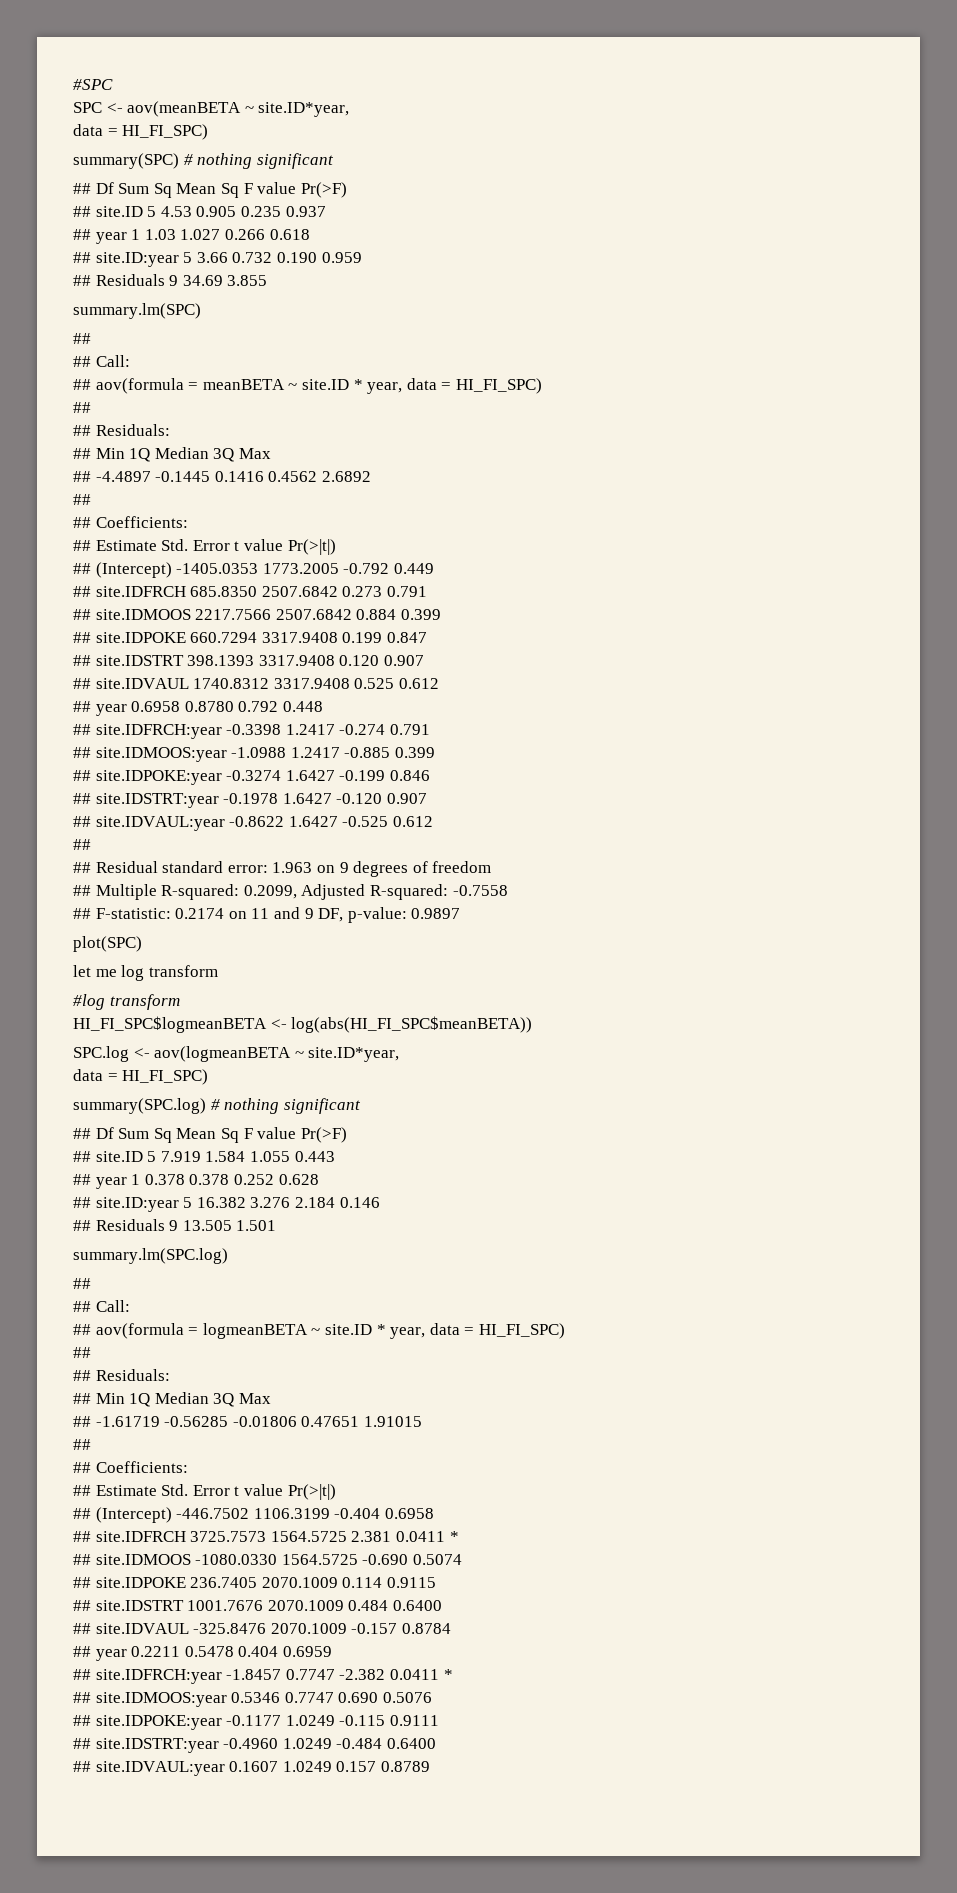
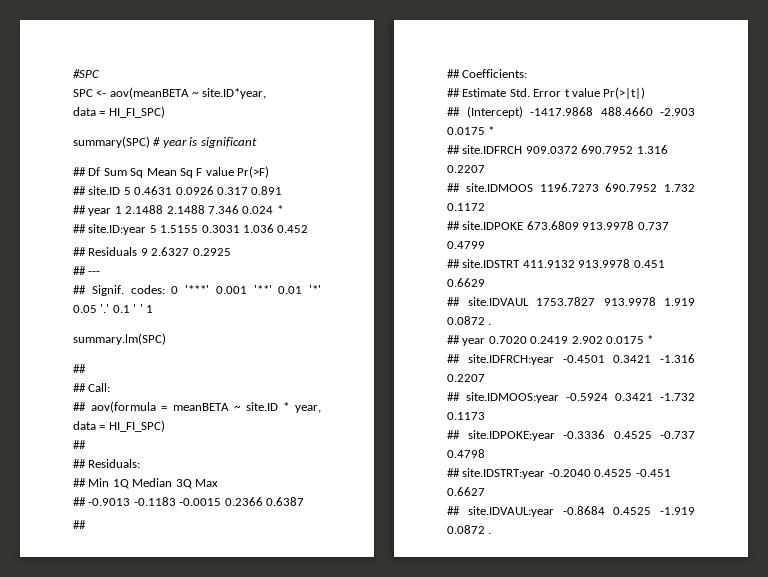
[197,153,253,169] nothing -> [162,137,198,148] year is
[160,206,326,217] [73,229,310,244] [73,252,362,267] [73,274,268,286] 4.53 0.905 0.235 0.937 // ## year 1 1.03 1.027 0.266 0.618 // ## site.ID:year 5 3.66 0.732 0.190 0.959 // ## Residuals 9 34.69 3.855 -> [134,186,283,195] [73,205,283,216] [73,224,309,235] [73,247,231,256] [73,266,101,275] [73,285,321,296] [73,304,153,313] 0.4631 0.0926 0.317 0.891 // ## year 1 2.1488 2.1488 7.346 0.024 * // ## site.ID:year 5 1.5155 0.3031 1.036 0.452 // ## Residuals 9 2.6327 0.2925 // ## --- // ## Signif. codes: 0 '***' 0.001 '**' 0.01 '*' 0.05 '.' 0.1 ' ' 1
[95,471,371,482] -4.4897 -0.1445 0.1416 0.4562 2.6892 -> [88,497,304,506] -0.9013 -0.1183 -0.0015 0.2366 0.6387
[176,563,434,574] [73,586,427,597] [73,609,441,620] [73,632,427,643] [73,655,424,666] [73,678,439,689] [73,701,323,716] [73,724,430,739] [73,747,435,762] [73,770,430,785] [73,793,427,808] [73,816,433,831] [73,839,91,850] [73,861,492,877] [73,884,508,900] [73,907,461,923] [73,936,142,952] [73,965,218,981] [73,994,180,1010] [73,1016,533,1033] [73,1046,400,1062] [73,1069,209,1085] [73,1098,361,1114] [73,1127,347,1143] [73,1151,335,1162] [73,1174,319,1189] [73,1197,380,1212] [73,1219,277,1231] [73,1248,228,1264] [73,1278,91,1289] [73,1300,130,1312] [73,1323,565,1339] [73,1347,91,1358] [73,1369,170,1381] [73,1392,271,1407] [73,1416,422,1427] [73,1439,91,1450] [73,1461,188,1473] [73,1484,336,1500] [73,1507,434,1523] [73,1531,459,1542] [73,1554,462,1565] [73,1577,436,1588] [73,1600,442,1611] [73,1623,451,1634] [73,1646,332,1661] [73,1669,453,1684] [73,1692,432,1707] [73,1715,439,1730] [73,1738,436,1753] [73,1761,430,1776] -1405.0353 1773.2005 -0.792 0.449 // ## site.IDFRCH 685.8350 2507.6842 0.273 0.791 // ## site.IDMOOS 2217.7566 2507.6842 0.884 0.399 // ## site.IDPOKE 660.7294 3317.9408 0.199 0.847 // ## site.IDSTRT 398.1393 3317.9408 0.120 0.907 // ## site.IDVAUL 1740.8312 3317.9408 0.525 0.612 // ## year 0.6958 0.8780 0.792 0.448 // ## site.IDFRCH:year -0.3398 1.2417 -0.274 0.791 // ## site.IDMOOS:year -1.0988 1.2417 -0.885 0.399 // ## site.IDPOKE:year -0.3274 1.6427 -0.199 0.846 // ## site.IDSTRT:year -0.1978 1.6427 -0.120 0.907 // ## site.IDVAUL:year -0.8622 1.6427 -0.525 0.612 // ## // ## Residual standard error: 1.963 on 9 degrees of freedom // ## Multiple R-squared: 0.2099, Adjusted R-squared: -0.7558 // ## F-statistic: 0.2174 on 11 and 9 DF, p-value: 0.9897 // plot(SPC) // let me log transform // #log transform // HI_FI_SPC$logmeanBETA <- log(abs(HI_FI_SPC$meanBETA)) // SPC.log <- aov(logmeanBETA ~ site.ID*year, // data = HI_FI_SPC) // summary(SPC.log) # nothing significant // ## Df Sum Sq Mean Sq F value Pr(>F) // ## site.ID 5 7.919 1.584 1.055 0.443 // ## year 1 0.378 0.378 0.252 0.628 // ## site.ID:year 5 16.382 3.276 2.184 0.146 // ## Residuals 9 13.505 1.501 // summary.lm(SPC.log) // ## // ## Call: // ## aov(formula = logmeanBETA ~ site.ID * year, data = HI_FI_SPC) // ## // ## Residuals: // ## Min 1Q Median 3Q Max // ## -1.61719 -0.56285 -0.01806 0.47651 1.91015 // ## // ## Coefficients: // ## Estimate Std. Error t value Pr(>|t|) // ## (Intercept) -446.7502 1106.3199 -0.404 0.6958 // ## site.IDFRCH 3725.7573 1564.5725 2.381 0.0411 * // ## site.IDMOOS -1080.0330 1564.5725 -0.690 0.5074 // ## site.IDPOKE 236.7405 2070.1009 0.114 0.9115 // ## site.IDSTRT 1001.7676 2070.1009 0.484 0.6400 // ## site.IDVAUL -325.8476 2070.1009 -0.157 0.8784 // ## year 0.2211 0.5478 0.404 0.6959 // ## site.IDFRCH:year -1.8457 0.7747 -2.382 0.0411 * // ## site.IDMOOS:year 0.5346 0.7747 0.690 0.5076 // ## site.IDPOKE:year -0.1177 1.0249 -0.115 0.9111 // ## site.IDSTRT:year -0.4960 1.0249 -0.484 0.6400 // ## site.IDVAUL:year 0.1607 1.0249 0.157 0.8789 -> [530,107,695,116] [447,126,495,135] [447,145,668,154] [447,165,485,173] [447,183,695,192] [447,203,485,211] [447,221,669,230] [447,241,485,249] [447,259,665,268] [447,278,485,287] [447,297,695,306] [447,316,492,325] [447,335,654,346] [447,354,695,365] [447,374,485,382] [447,392,695,403] [447,412,485,420] [447,430,695,441] [447,449,485,458] [447,468,671,479] [447,487,485,496] [447,506,695,517] [447,525,492,534] -1417.9868 488.4660 -2.903 0.0175 * // ## site.IDFRCH 909.0372 690.7952 1.316 0.2207 // ## site.IDMOOS 1196.7273 690.7952 1.732 0.1172 // ## site.IDPOKE 673.6809 913.9978 0.737 0.4799 // ## site.IDSTRT 411.9132 913.9978 0.451 0.6629 // ## site.IDVAUL 1753.7827 913.9978 1.919 0.0872 . // ## year 0.7020 0.2419 2.902 0.0175 * // ## site.IDFRCH:year -0.4501 0.3421 -1.316 0.2207 // ## site.IDMOOS:year -0.5924 0.3421 -1.732 0.1173 // ## site.IDPOKE:year -0.3336 0.4525 -0.737 0.4798 // ## site.IDSTRT:year -0.2040 0.4525 -0.451 0.6627 // ## site.IDVAUL:year -0.8684 0.4525 -1.919 0.0872 .

